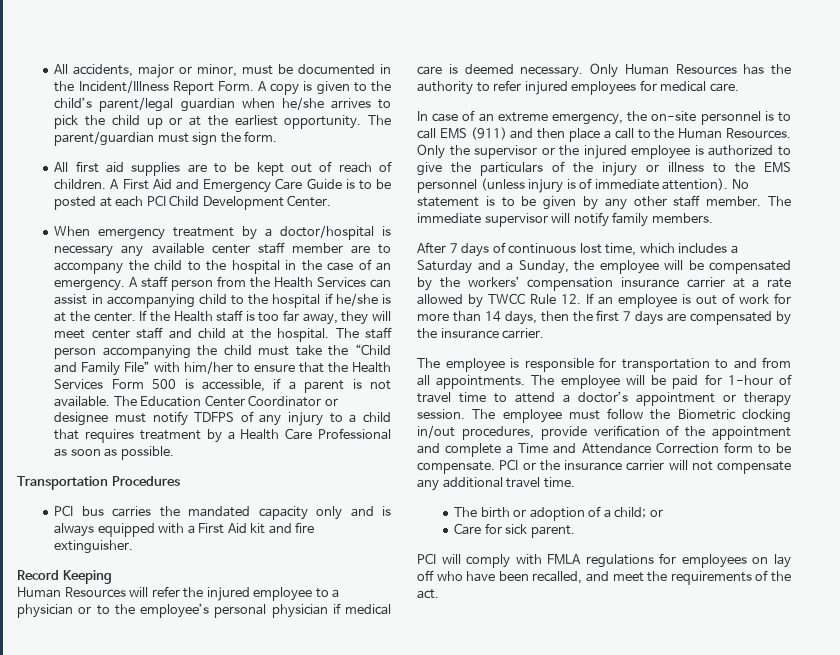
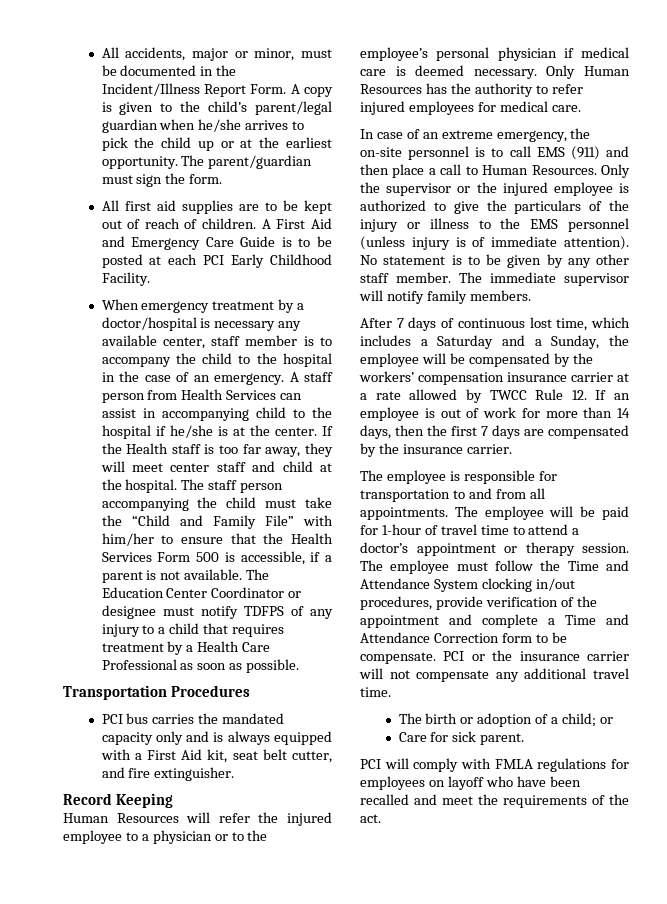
[169,195,332,210] Child Development Center. -> [231,254,332,268] [101,272,150,286] Early Childhood Facility.
[211,244,250,254] center -> [162,337,205,349] center,
[350,245,370,254] are -> [303,336,314,346] is
[250,277,271,288] the -> (178, 395) none
[250,523,266,534] kit -> [207,749,333,763] kit, seat belt cutter,
[654,128,675,139] the -> (478, 170) none
[677,409,736,420] Biometric -> [567,560,629,571] [360,578,478,592] Time and Attendance System
[773,554,791,568] [417,570,434,581] lay off -> [447,776,484,790] layoff
[532,571,583,584] recalled, -> [360,794,409,805] recalled

